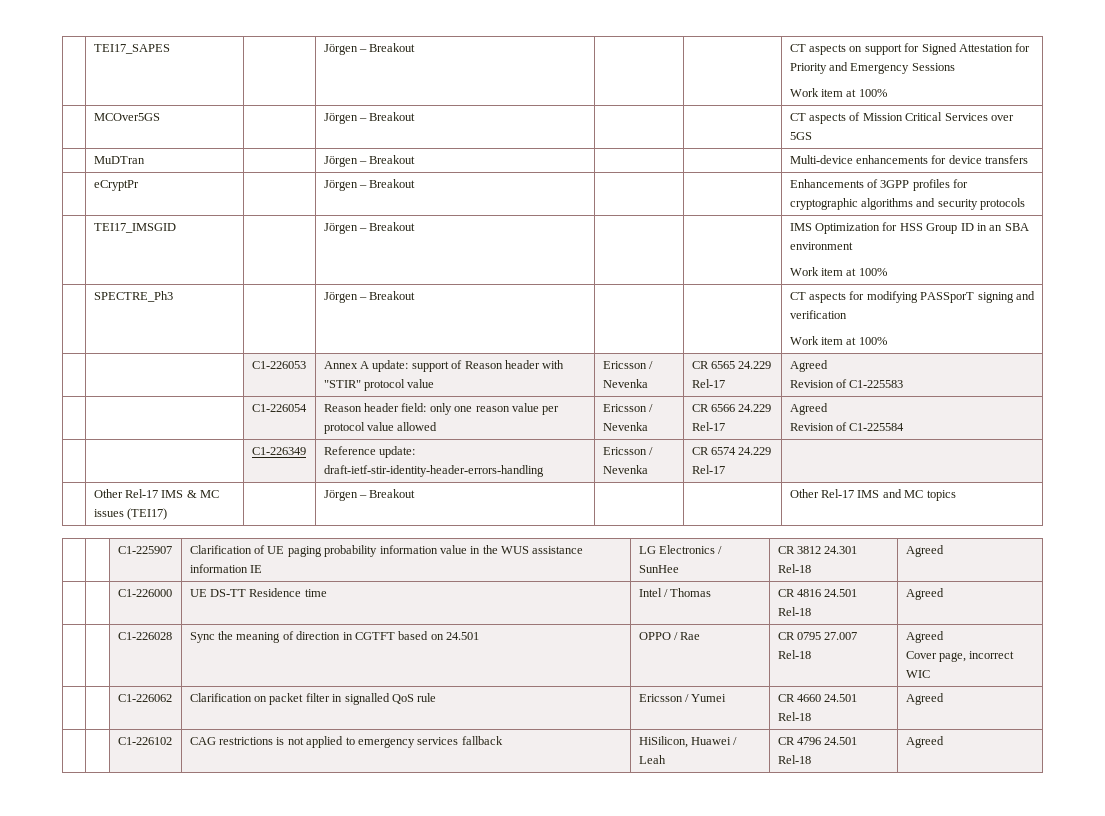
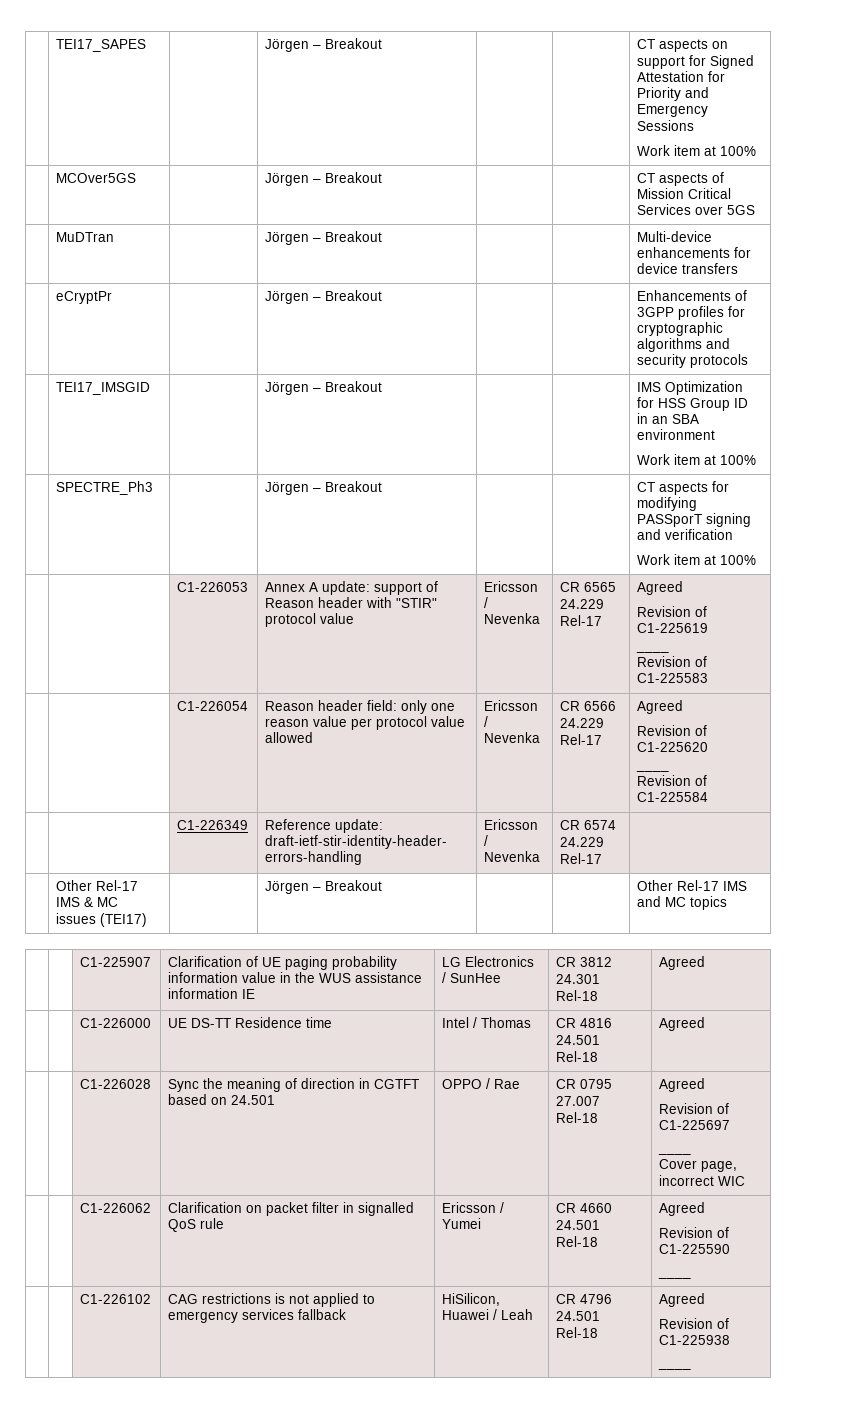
(828, 366) none -> [637,606,708,617] [637,623,709,633] [636,650,670,653] // Revision of C1-225619 // ____
(828, 409) none -> [637,725,708,736] [637,742,709,752] [636,769,670,772] // Revision of C1-225620 // ____
(944, 637) none -> [659,1103,730,1114] [659,1120,731,1130] [658,1152,692,1155] // Revision of C1-225697 // ____
(944, 699) none -> [659,1227,730,1238] [659,1244,731,1254] [658,1276,692,1279] // Revision of C1-225590 // ____
(944, 742) none -> [659,1318,730,1329] [659,1335,731,1345] [658,1367,692,1370] // Revision of C1-225938 // ____

